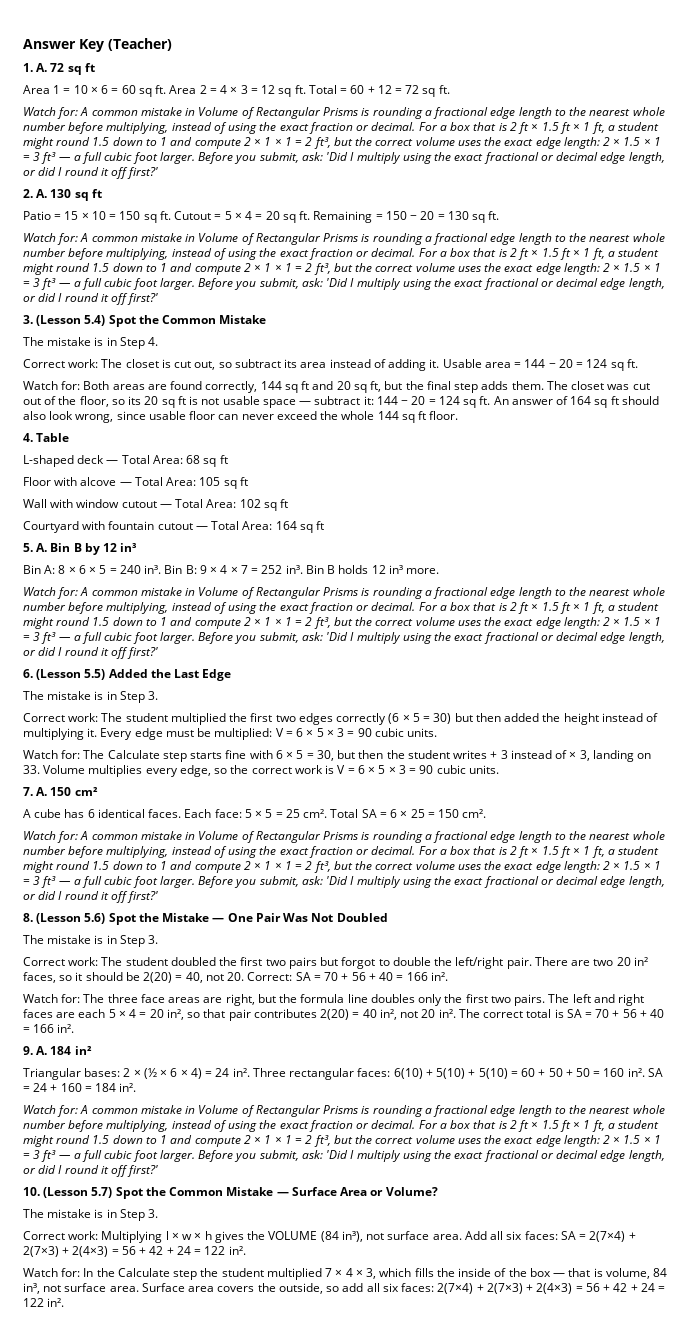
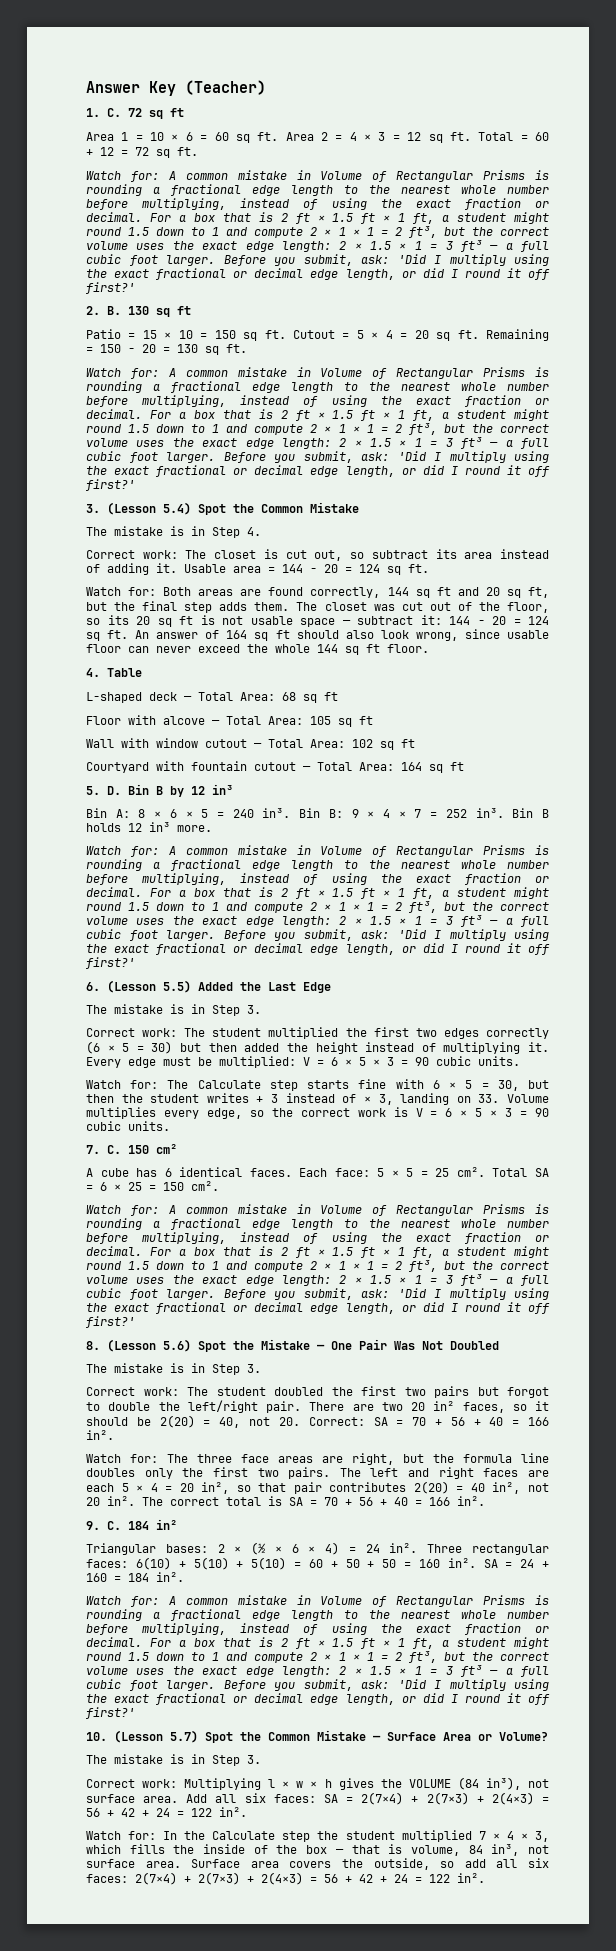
[36,63,48,72] A. -> [107,108,121,117] C.
[36,189,48,198] A. -> [107,306,121,315] B.
[36,543,48,552] A. -> [107,786,121,795] D.
[36,787,48,796] A. -> [107,1145,121,1154] C.
[36,1046,48,1055] A. -> [107,1521,121,1530] C.

